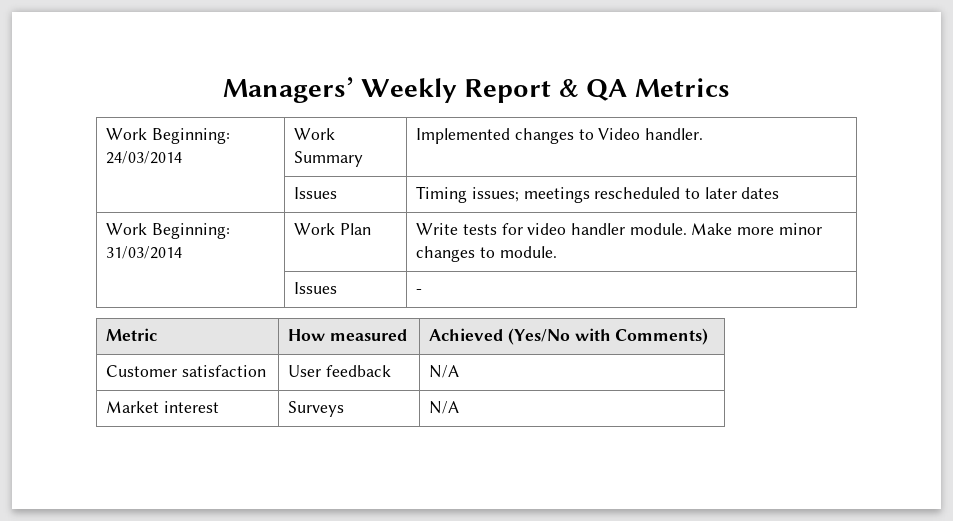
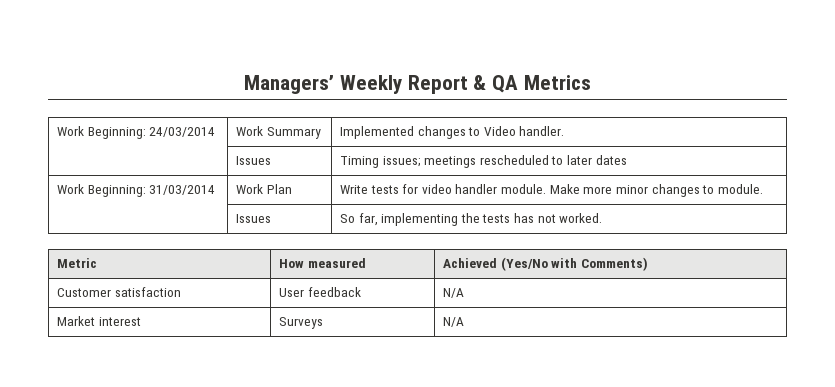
[416,289,423,294] - -> [339,213,603,226] So far, implementing the tests has not worked.

